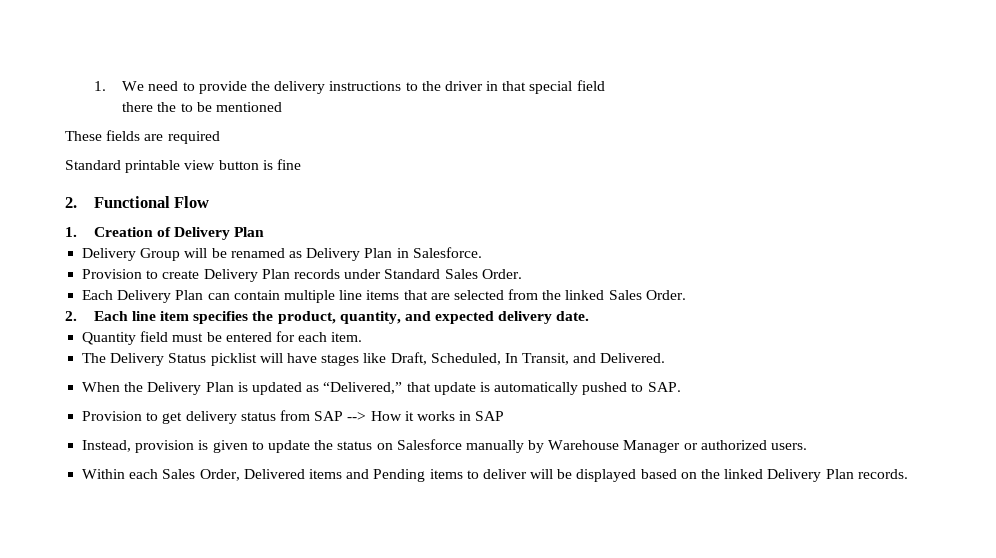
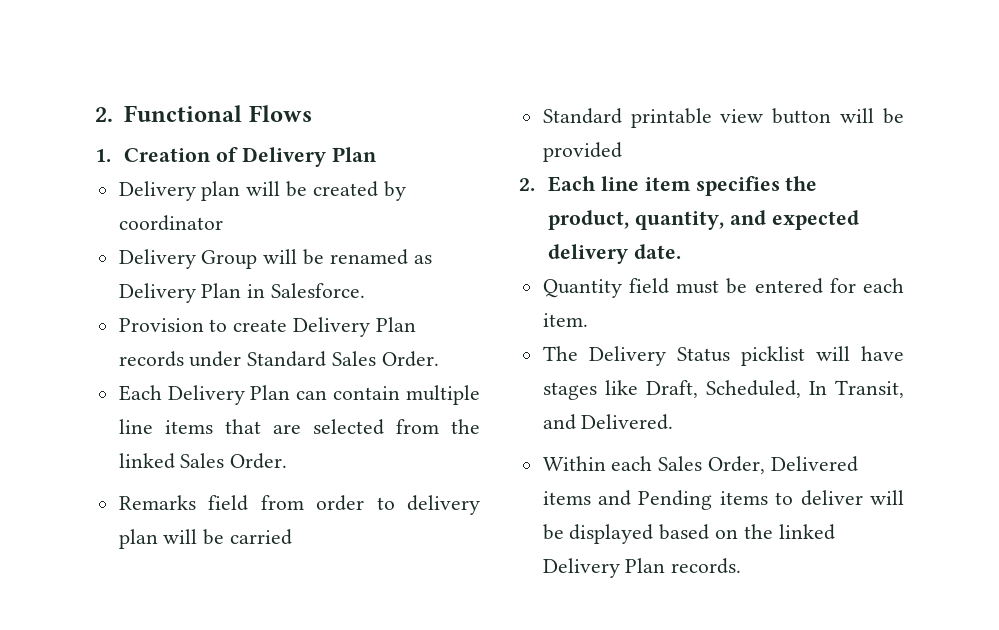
[93,80,605,94] [122,102,282,112] [65,130,220,144] [65,159,301,173] 1. We need to provide the delivery instructions to the driver in that special field // there the to be mentioned // These fields are required // Standard printable view button is fine // -> (95, 114) none
[174,196,210,208] Flow -> [248,105,312,122] Flows
(265, 232) none -> [118,181,406,201] [118,215,223,231] // Delivery plan will be created by coordinator
(686, 295) none -> [118,495,481,515] [118,529,293,549] [542,108,904,128] [542,142,622,162] // Remarks field from order to delivery plan will be carried // Standard printable view button will be provided
[82,382,681,395] [82,410,505,424] [82,439,808,453] // When the Delivery Plan is updated as “Delivered,” that update is automatically pushed to SAP. // Provision to get delivery status from SAP --> How it works in SAP // Instead, provision is given to update the status on Salesforce manually by Warehouse Manager or authorized users. -> (674, 422) none

